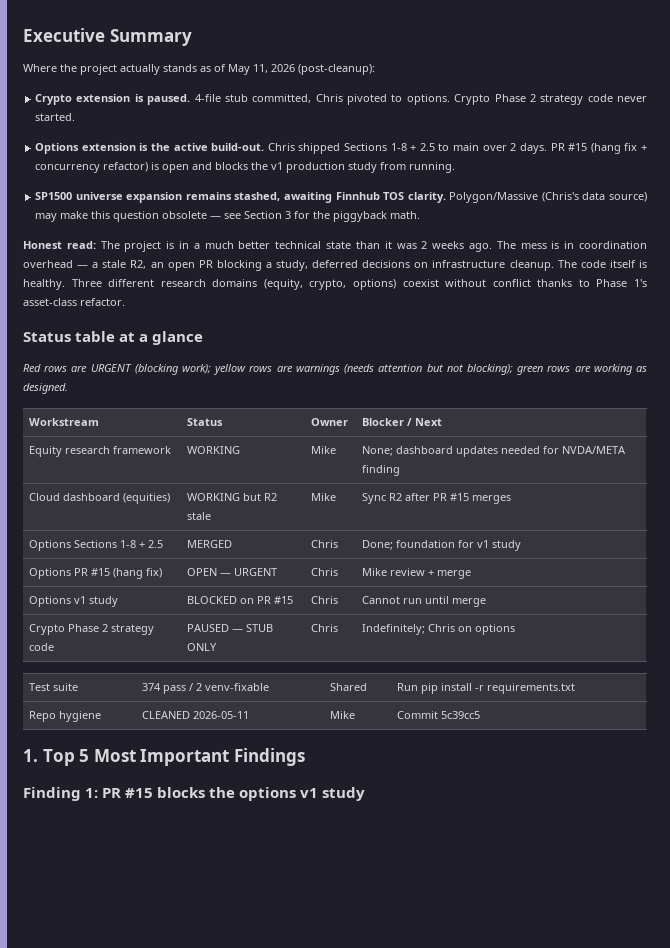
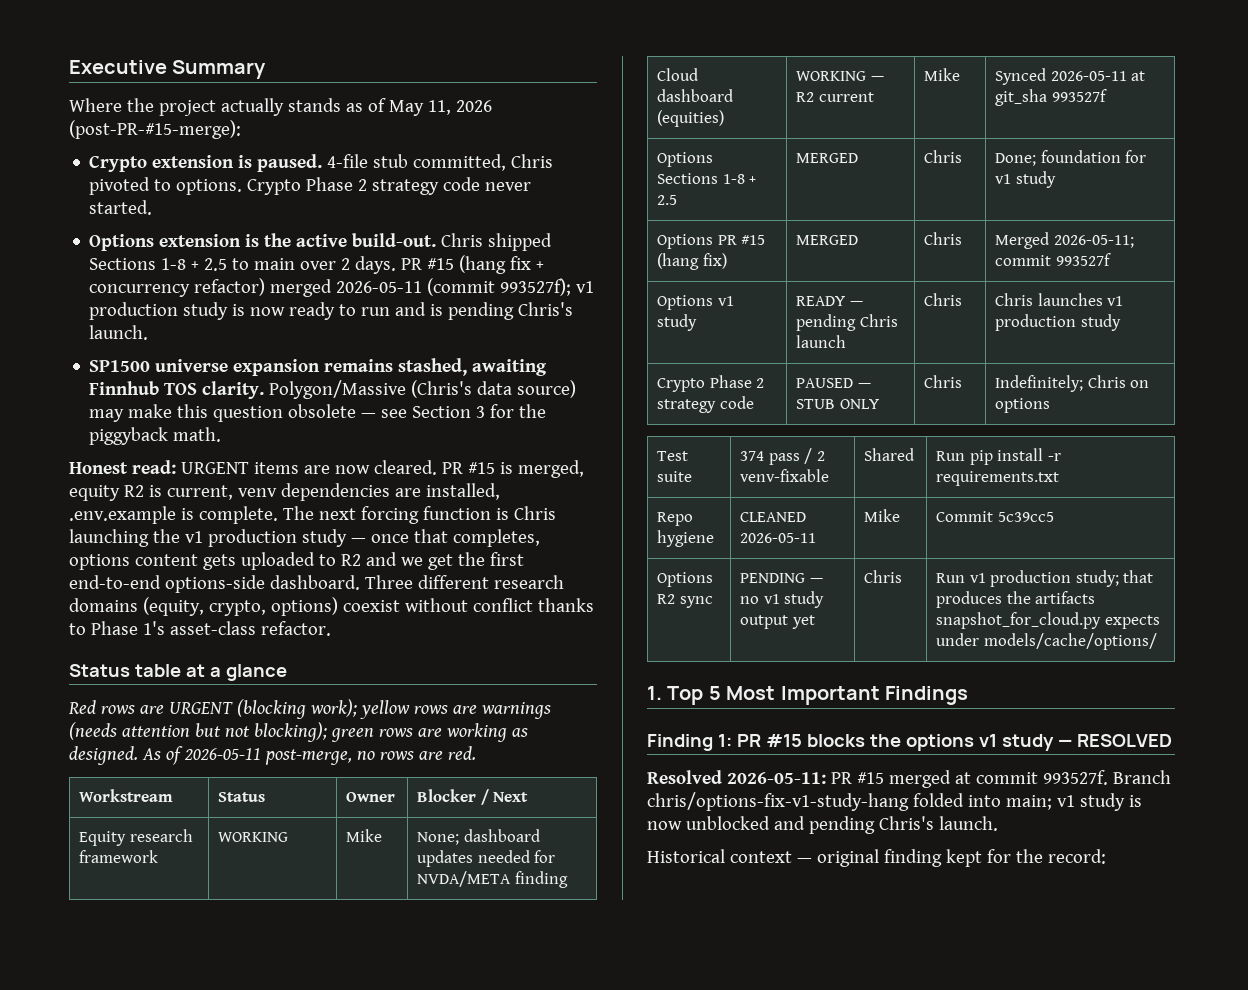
[298,64,375,75] (post-cleanup): -> [69,120,241,139] (post-PR-#15-merge):
[151,162,456,173] is open and blocks the v1 production study from running. -> [270,278,595,297] [89,302,574,320] [89,325,149,340] merged 2026-05-11 (commit 993527f); v1 production study is now ready to run and is pending Chris's launch.
[100,241,647,252] [23,260,647,271] [23,279,65,290] The project is in a much better technical state than it was 2 weeks ago. The mess is in coordination overhead — a stale R2, an open PR blocking a study, deferred decisions on infrastructure cleanup. The code itself is healthy. -> [180,460,584,478] [69,483,500,501] [69,506,556,524] [69,529,540,547] [69,552,524,570] [69,575,360,593] URGENT items are now cleared. PR #15 is merged, equity R2 is current, venv dependencies are installed, .env.example is complete. The next forcing function is Chris launching the v1 production study — once that completes, options content gets uploaded to R2 and we get the first end-to-end options-side dashboard.
(68, 388) none -> [141,746,476,765] As of 2026-05-11 post-merge, no rows are red.
[243,493,278,501] [187,512,212,520] [311,493,337,501] [362,493,512,504] but R2 stale | Mike | Sync R2 after PR #15 merges -> [870,76,884,81] [796,92,874,102] [924,68,961,81] [995,68,1146,85] [995,89,1107,106] — R2 current | Mike | Synced 2026-05-11 at git_sha 993527f
[187,568,278,576] [311,568,339,576] [362,568,472,579] [29,596,119,607] [187,596,294,604] [311,596,339,604] [362,596,487,607] OPEN — URGENT | Chris | Mike review + merge // Options v1 study | BLOCKED on PR #15 | Chris | Cannot run until merge -> [796,235,859,245] [924,232,963,245] [995,232,1134,249] [995,253,1111,266] [657,295,734,310] [657,314,698,331] [796,296,863,306] [796,314,898,331] [796,335,847,348] [924,293,963,306] [995,293,1124,306] [995,314,1121,331] MERGED | Chris | Merged 2026-05-11; commit 993527f // Options v1 study | READY — pending Chris launch | Chris | Chris launches v1 production study
(481, 715) none -> [657,572,714,587] [657,594,713,608] [740,573,823,583] [740,591,825,608] [740,615,815,629] [864,570,903,583] [936,570,1154,587] [936,591,1096,608] [936,612,1160,629] [936,633,1157,650] // Options R2 sync | PENDING — no v1 study output yet | Chris | Run v1 production study; that produces the artifacts snapshot_for_cloud.py expects under models/cache/options/
(366, 794) none -> [1057,734,1172,747] [647,770,1171,788] [647,792,1142,811] [647,816,998,834] [647,849,1106,867] — RESOLVED // Resolved 2026-05-11: PR #15 merged at commit 993527f. Branch chris/options-fix-v1-study-hang folded into main; v1 study is now unblocked and pending Chris's launch. // Historical context — original finding kept for the record:

